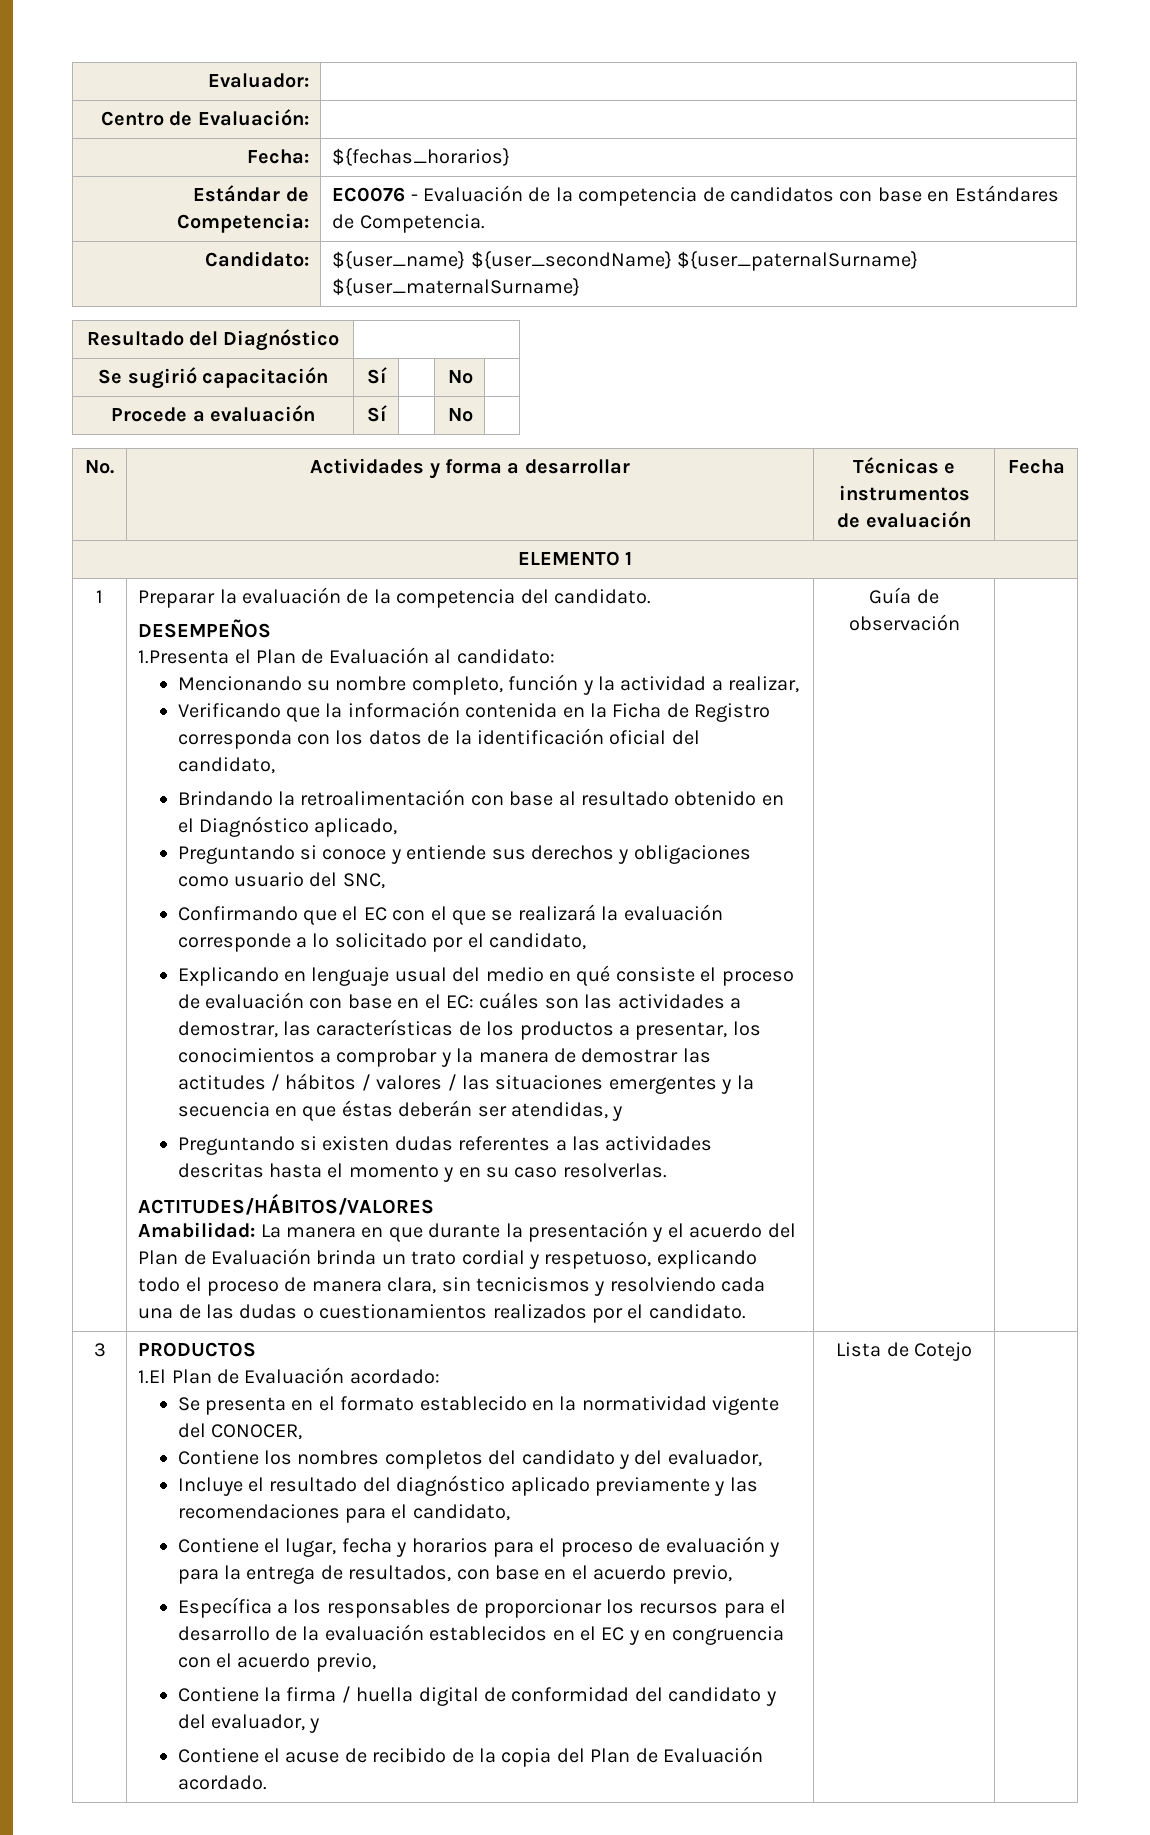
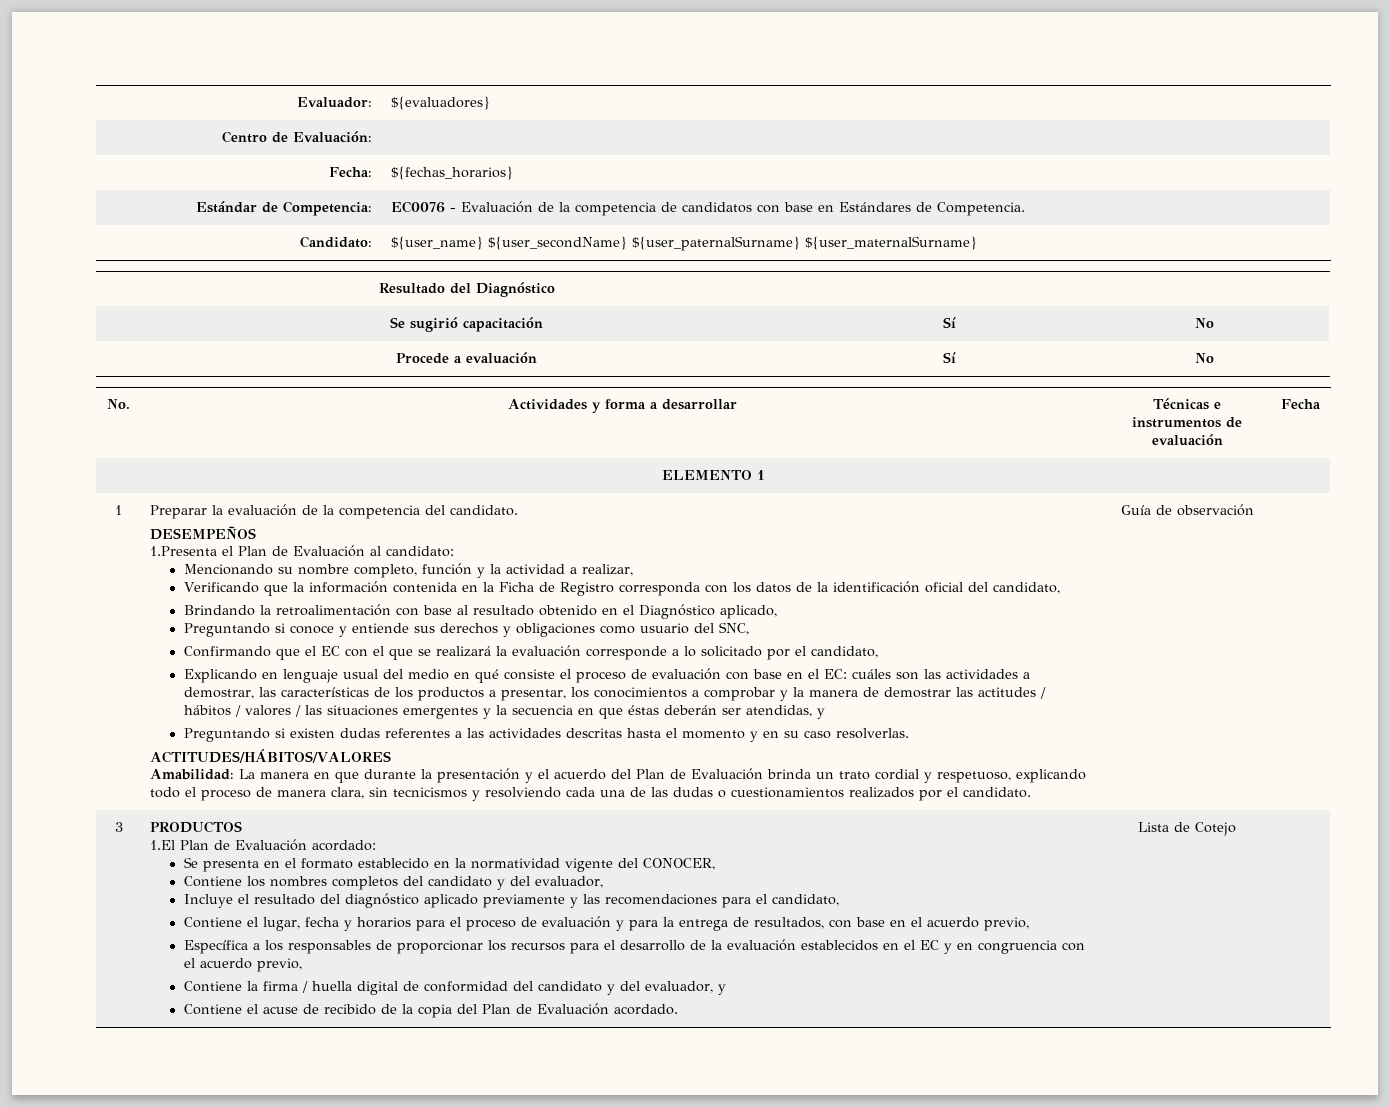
(309, 80) none -> [391,96,491,110] ${evaluadores}

